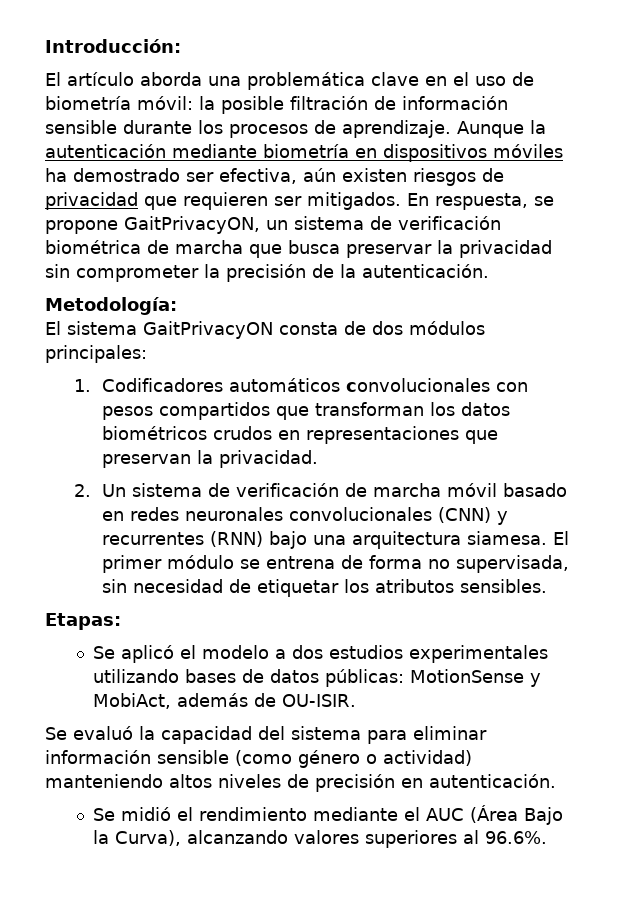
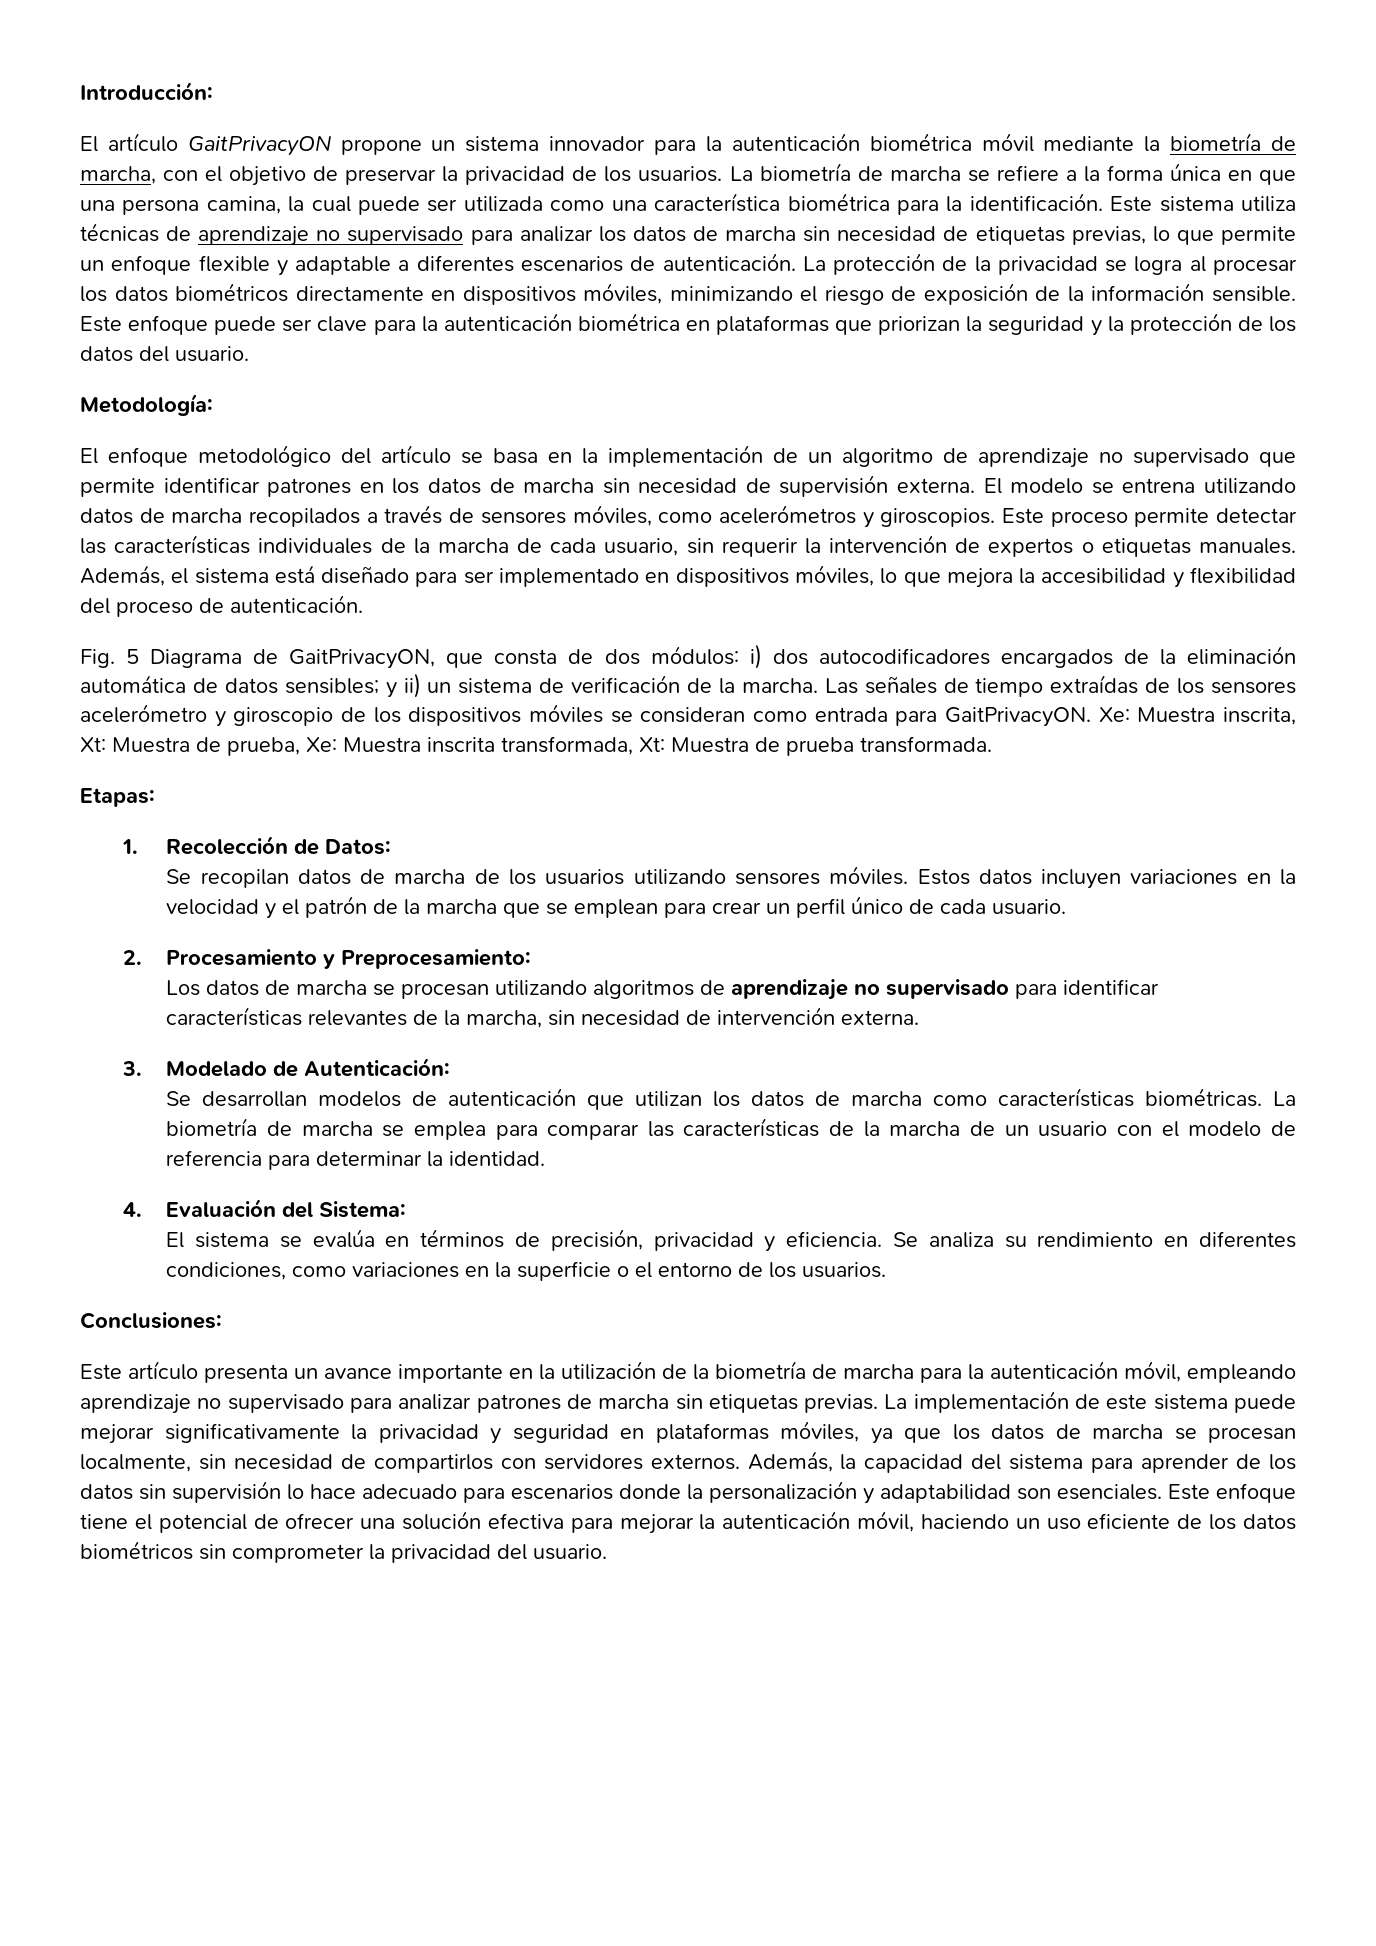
[140,72,534,90] [45,96,508,114] [45,120,546,138] [45,144,563,162] [45,168,504,186] [45,192,554,210] [45,216,501,234] [45,240,552,258] [45,264,489,282] [45,297,177,315] [45,321,485,339] [45,345,147,363] [73,378,529,392] [102,402,511,420] [102,426,499,444] [102,450,319,468] [73,483,568,497] [102,507,509,525] [102,531,570,549] [102,555,570,573] [102,579,548,597] [45,613,121,630] [93,645,549,663] [93,669,542,687] [93,693,357,709] [45,726,133,740] aborda una problemática clave en el uso de biometría móvil: la posible filtración de información sensible durante los procesos de aprendizaje. Aunque la autenticación mediante biometría en dispositivos móviles ha demostrado ser efectiva, aún existen riesgos de privacidad que requieren ser mitigados. En respuesta, se propone GaitPrivacyON, un sistema de verificación biométrica de marcha que busca preservar la privacidad sin comprometer la precisión de la autenticación. // Metodología: // El sistema GaitPrivacyON consta de dos módulos principales: // 1. Codificadores automáticos convolucionales con pesos compartidos que transforman los datos biométricos crudos en representaciones que preservan la privacidad. // 2. Un sistema de verificación de marcha móvil basado en redes neuronales convolucionales (CNN) y recurrentes (RNN) bajo una arquitectura siamesa. El primer módulo se entrena de forma no supervisada, sin necesidad de etiquetar los atributos sensibles. // Etapas: // Se aplicó el modelo a dos estudios experimentales utilizando bases de datos públicas: MotionSense y MobiAct, además de OU-ISIR. // Se evaluó -> [187,133,1296,156] [80,163,1296,186] [80,193,1296,215] [80,223,1296,246] [80,253,1298,276] [80,283,1296,305] [80,313,1296,336] [80,346,249,362] [80,394,213,416] [80,445,1296,468] [80,475,1296,497] [80,505,1297,528] [80,535,1296,557] [80,565,1296,588] [80,595,363,617] [80,644,1296,669] [80,673,1296,698] [80,704,1296,727] [80,736,992,756] [80,788,155,807] [122,836,392,855] [166,866,1296,889] [166,896,1067,919] [123,949,532,969] [166,979,1160,1000] [166,1007,920,1028] [122,1058,451,1077] [166,1088,1297,1110] [166,1118,1297,1140] [166,1150,546,1170] [123,1199,407,1218] [166,1229,1296,1252] [166,1261,887,1281] [80,1312,222,1329] [80,1361,1296,1383] [80,1391,1296,1414] [80,1421,1296,1444] [80,1451,833,1473] GaitPrivacyON propone un sistema innovador para la autenticación biométrica móvil mediante la biometría de marcha, con el objetivo de preservar la privacidad de los usuarios. La biometría de marcha se refiere a la forma única en que una persona camina, la cual puede ser utilizada como una característica biométrica para la identificación. Este sistema utiliza técnicas de aprendizaje no supervisado para analizar los datos de marcha sin necesidad de etiquetas previas, lo que permite un enfoque flexible y adaptable a diferentes escenarios de autenticación. La protección de la privacidad se logra al procesar los datos biométricos directamente en dispositivos móviles, minimizando el riesgo de exposición de la información sensible. Este enfoque puede ser clave para la autenticación biométrica en plataformas que priorizan la seguridad y la protección de los datos del usuario. // Metodología: // El enfoque metodológico del artículo se basa en la implementación de un algoritmo de aprendizaje no supervisado que permite identificar patrones en los datos de marcha sin necesidad de supervisión externa. El modelo se entrena utilizando datos de marcha recopilados a través de sensores móviles, como acelerómetros y giroscopios. Este proceso permite detectar las características individuales de la marcha de cada usuario, sin requerir la intervención de expertos o etiquetas manuales. Además, el sistema está diseñado para ser implementado en dispositivos móviles, lo que mejora la accesibilidad y flexibilidad del proceso de autenticación. // Fig. 5 Diagrama de GaitPrivacyON, que consta de dos módulos: i) dos autocodificadores encargados de la eliminación automática de datos sensibles; y ii) un sistema de verificación de la marcha. Las señales de tiempo extraídas de los sensores acelerómetro y giroscopio de los dispositivos móviles se consideran como entrada para GaitPrivacyON. Xe: Muestra inscrita, Xt: Muestra de prueba, Xe: Muestra inscrita transformada, Xt: Muestra de prueba transformada. // Etapas: // 1. Recolección de Datos: // Se recopilan datos de marcha de los usuarios utilizando sensores móviles. Estos datos incluyen variaciones en la velocidad y el patrón de la marcha que se emplean para crear un perfil único de cada usuario. // 2. Procesamiento y Preprocesamiento: // Los datos de marcha se procesan utilizando algoritmos de aprendizaje no supervisado para identificar características relevantes de la marcha, sin necesidad de intervención externa. // 3. Modelado de Autenticación: // Se desarrollan modelos de autenticación que utilizan los datos de marcha como características biométricas. La biometría de marcha se emplea para comparar las características de la marcha de un usuario con el modelo de referencia para determinar la identidad. // 4. Evaluación del Sistema: // El sistema se evalúa en términos de precisión, privacidad y eficiencia. Se analiza su rendimiento en diferentes condiciones, como variaciones en la superficie o el entorno de los usuarios. // Conclusiones: // Este artículo presenta un avance importante en la utilización de la biometría de marcha para la autenticación móvil, empleando aprendizaje no supervisado para analizar patrones de marcha sin etiquetas previas. La implementación de este sistema puede mejorar significativamente la privacidad y seguridad en plataformas móviles, ya que los datos de marcha se procesan localmente, sin necesidad de compartirlos con servidores externos. Además,
[413,726,487,740] [45,750,472,768] [45,774,556,792] [93,805,564,825] [93,830,548,848] eliminar información sensible (como género o actividad) manteniendo altos niveles de precisión en autenticación. // Se midió el rendimiento mediante el AUC (Área Bajo la Curva), alcanzando valores superiores al 96.6%. -> [1141,1454,1296,1473] [80,1481,1296,1504] [80,1511,1297,1534] [80,1541,607,1563] aprender de los datos sin supervisión lo hace adecuado para escenarios donde la personalización y adaptabilidad son esenciales. Este enfoque tiene el potencial de ofrecer una solución efectiva para mejorar la autenticación móvil, haciendo un uso eficiente de los datos biométricos sin comprometer la privacidad del usuario.

